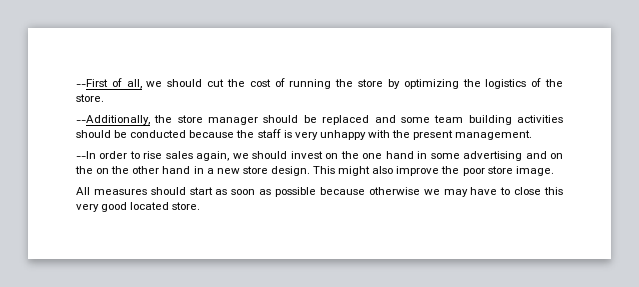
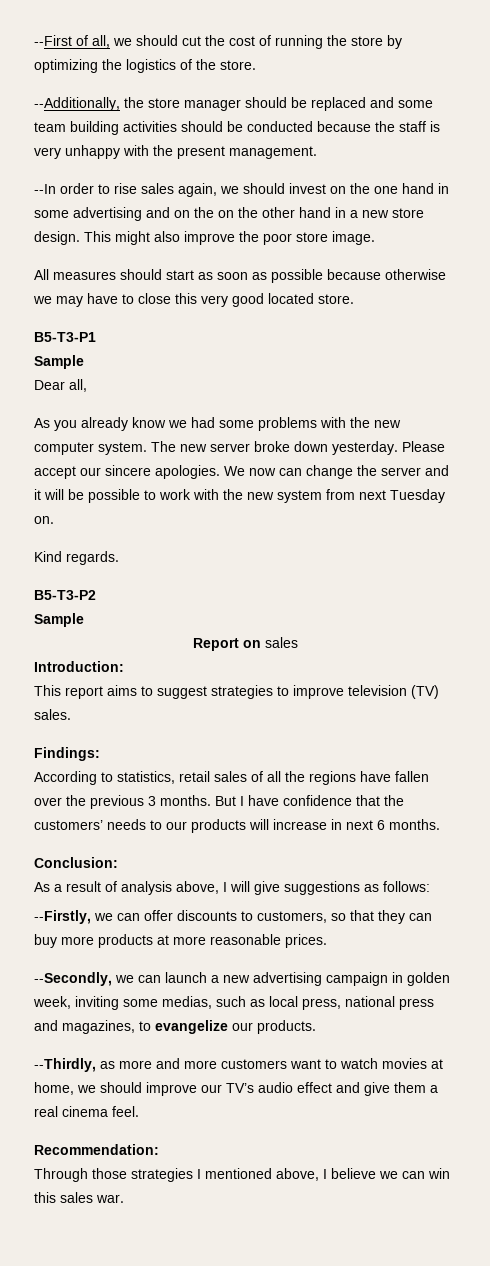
(201, 206) none -> [34,332,96,342] [34,355,84,369] [34,379,87,392] [34,417,401,431] [34,441,445,455] [34,465,449,479] [34,489,445,503] [34,516,54,524] [34,551,119,565] [34,590,96,600] [34,613,84,627] [192,637,298,651] [34,661,124,672] [34,685,439,699] [34,709,71,720] [34,747,100,761] [34,771,429,785] [34,795,404,809] [34,819,440,833] [34,857,118,868] [34,881,430,895] [34,910,432,924] [34,934,327,948] [34,972,450,986] [33,996,434,1010] [34,1020,316,1034] [34,1058,443,1072] [34,1082,438,1096] [34,1106,139,1117] [34,1144,159,1155] [34,1168,450,1182] [34,1192,124,1203] // B5-T3-P1 // Sample // Dear all, // As you already know we had some problems with the new computer system. The new server broke down yesterday. Please accept our sincere apologies. We now can change the server and it will be possible to work with the new system from next Tuesday on. // Kind regards. // B5-T3-P2 // Sample // Report on sales // Introduction: // This report aims to suggest strategies to improve television (TV) sales. // Findings: // According to statistics, retail sales of all the regions have fallen over the previous 3 months. But I have confidence that the customers’ needs to our products will increase in next 6 months. // Conclusion: // As a result of analysis above, I will give suggestions as follows: // --Firstly, we can offer discounts to customers, so that they can buy more products at more reasonable prices. // --Secondly, we can launch a new advertising campaign in golden week, inviting some medias, such as local press, national press and magazines, to evangelize our products. // --Thirdly, as more and more customers want to watch movies at home, we should improve our TV’s audio effect and give them a real cinema feel. // Recommendation: // Through those strategies I mentioned above, I believe we can win this sales war.

